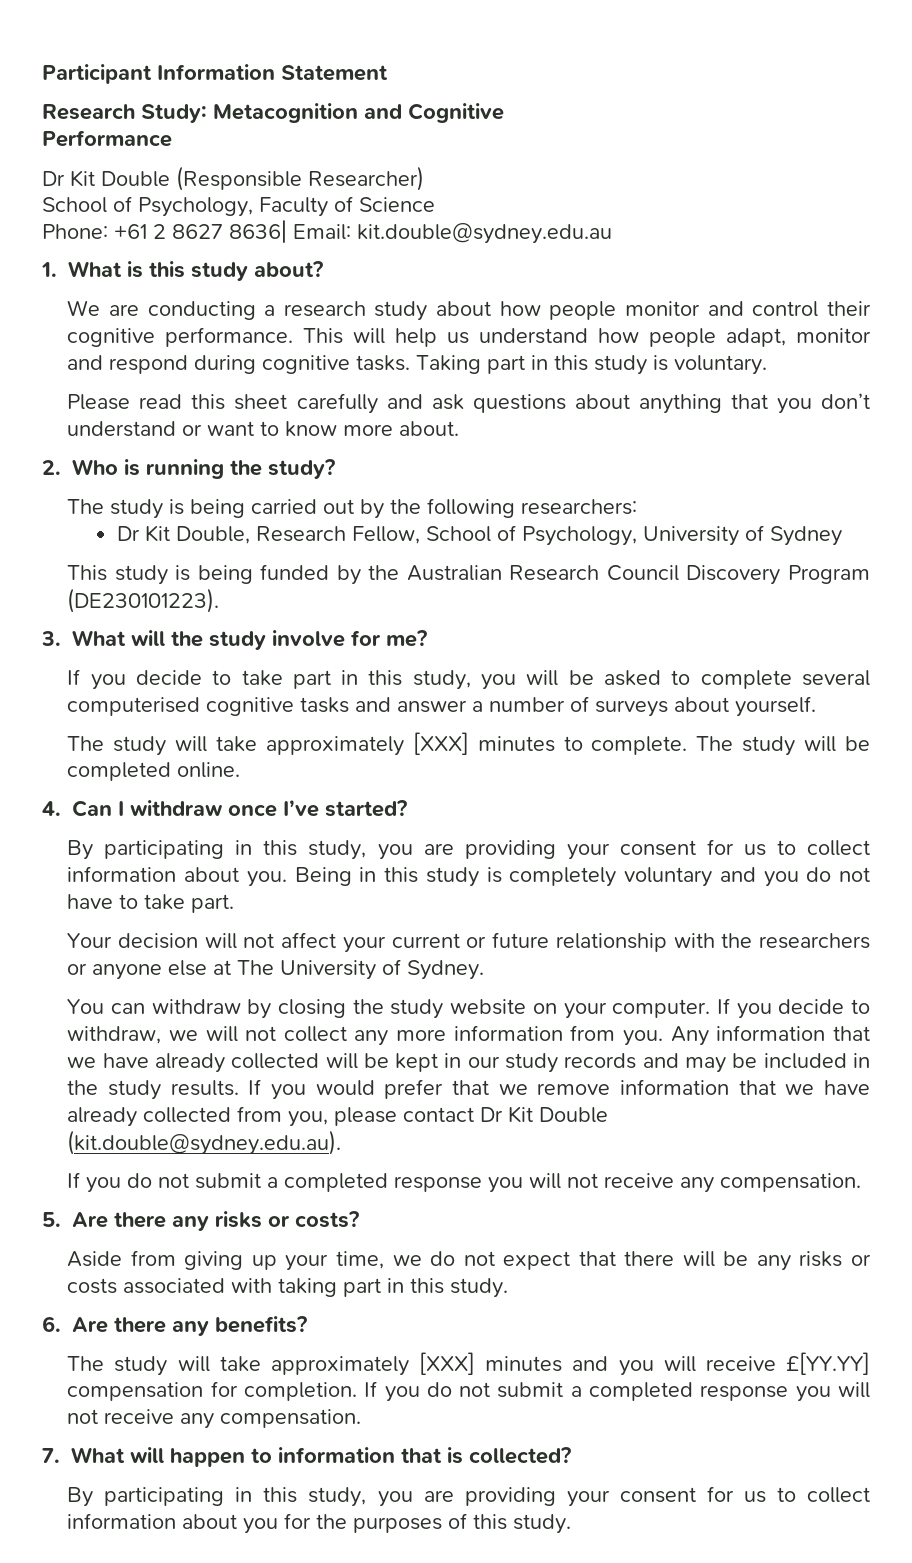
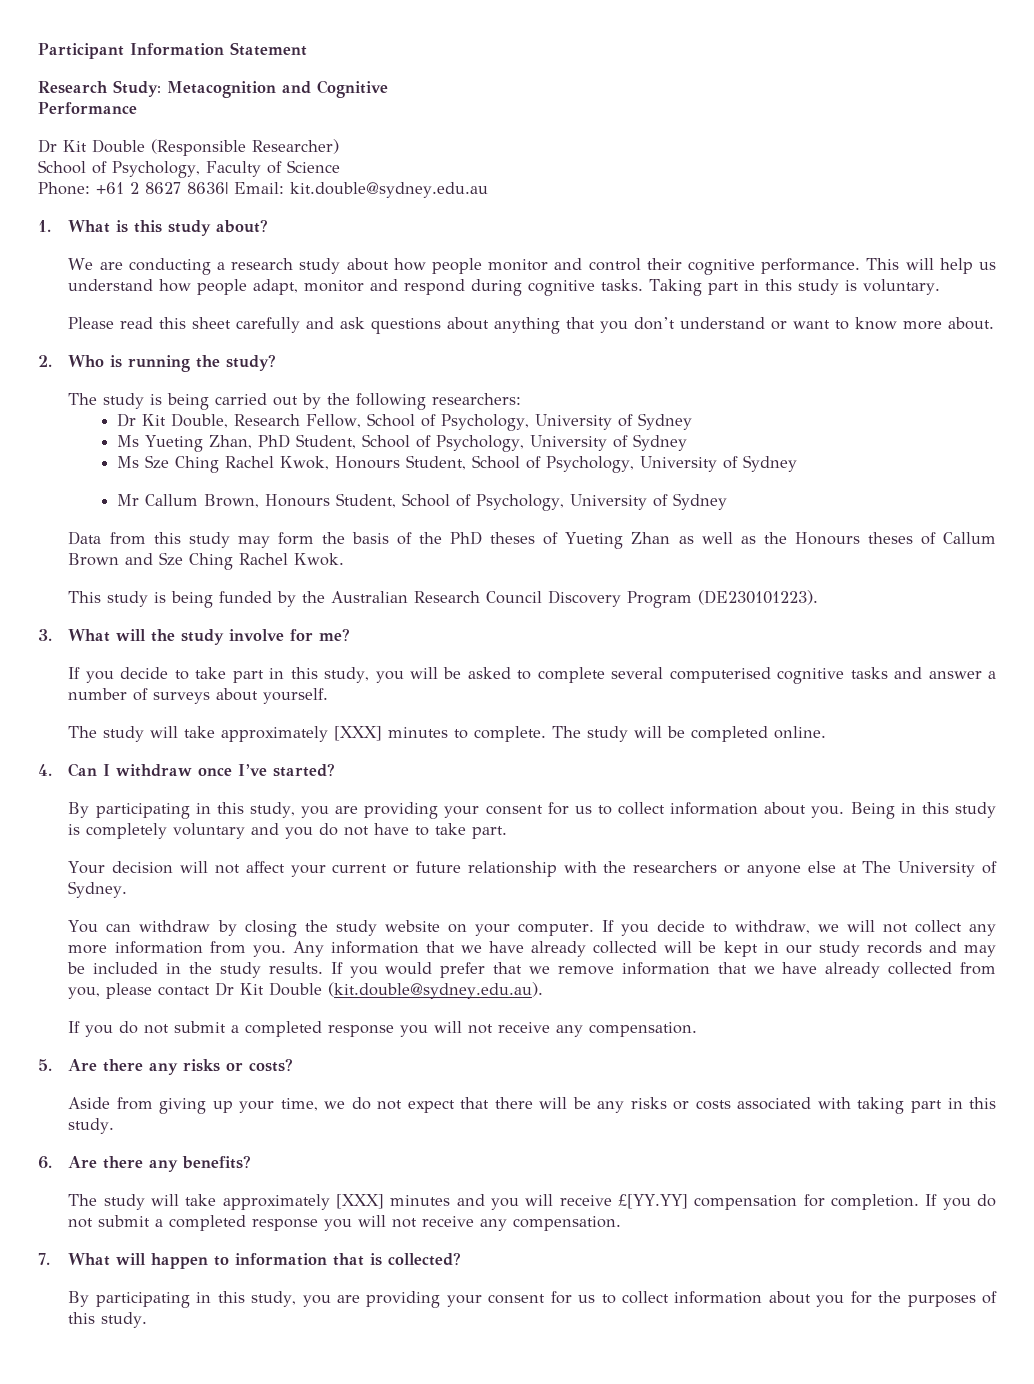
(842, 536) none -> [116,434,687,452] [116,455,797,473] [116,493,727,511] [68,531,997,549] [68,552,345,570] // Ms Yueting Zhan, PhD Student, School of Psychology, University of Sydney // Ms Sze Ching Rachel Kwok, Honours Student, School of Psychology, University of Sydney // Mr Callum Brown, Honours Student, School of Psychology, University of Sydney // Data from this study may form the basis of the PhD theses of Yueting Zhan as well as the Honours theses of Callum Brown and Sze Ching Rachel Kwok.

